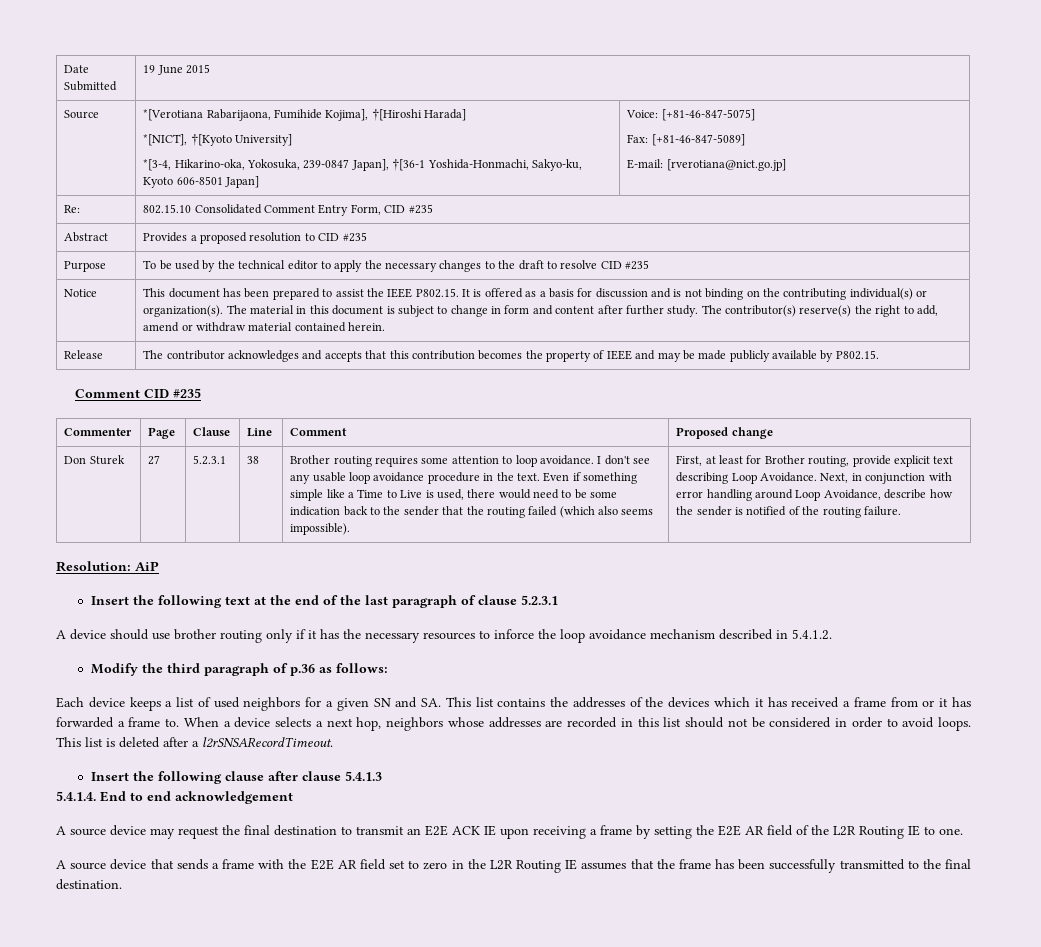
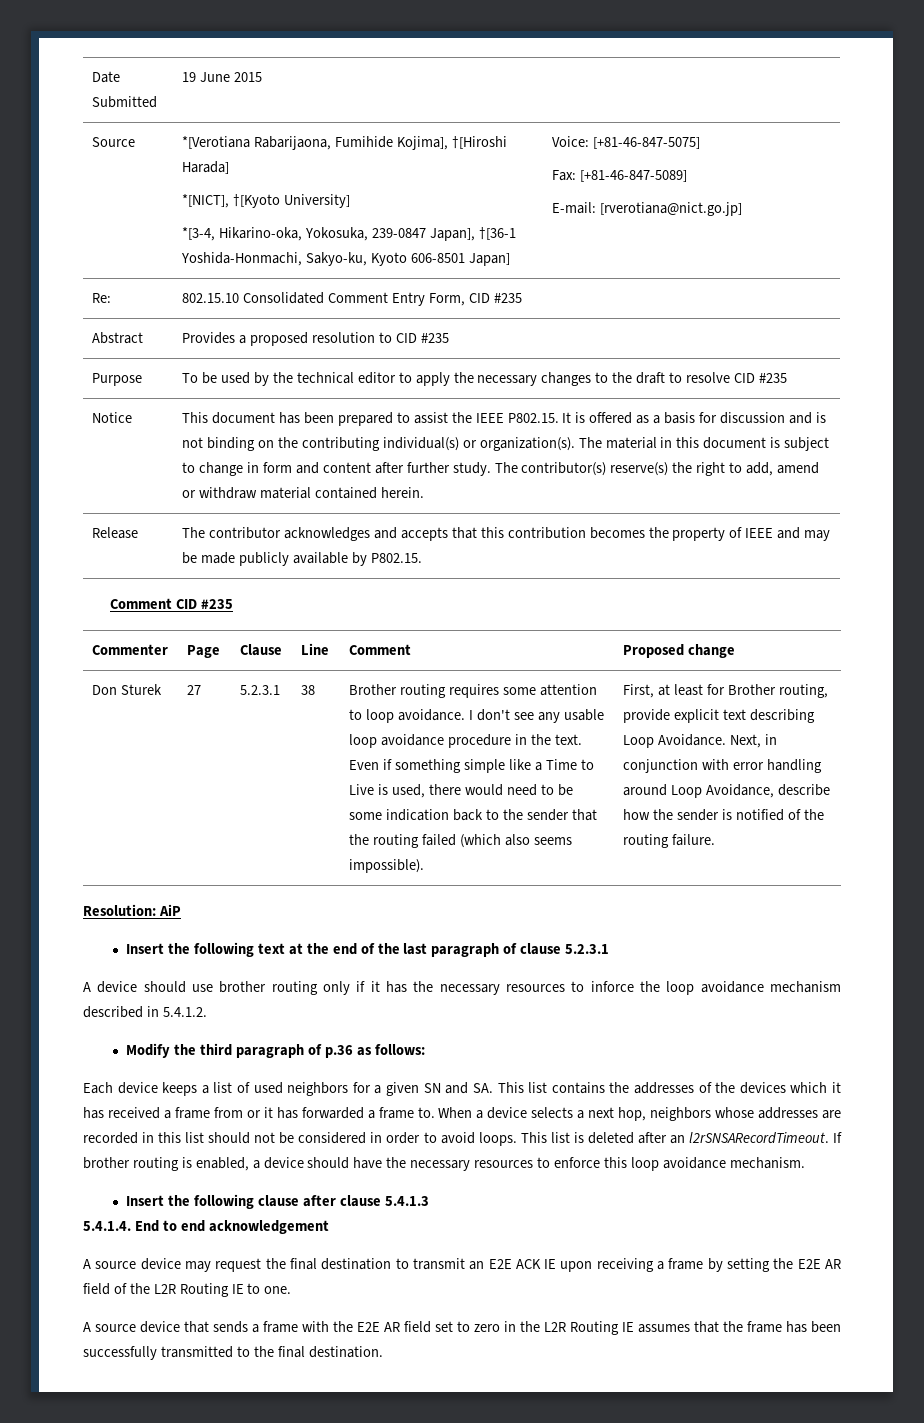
[192,737,333,748] a l2rSNSARecordTimeout. -> [669,1132,842,1144] [83,1157,805,1171] an l2rSNSARecordTimeout. If brother routing is enabled, a device should have the necessary resources to enforce this loop avoidance mechanism.

